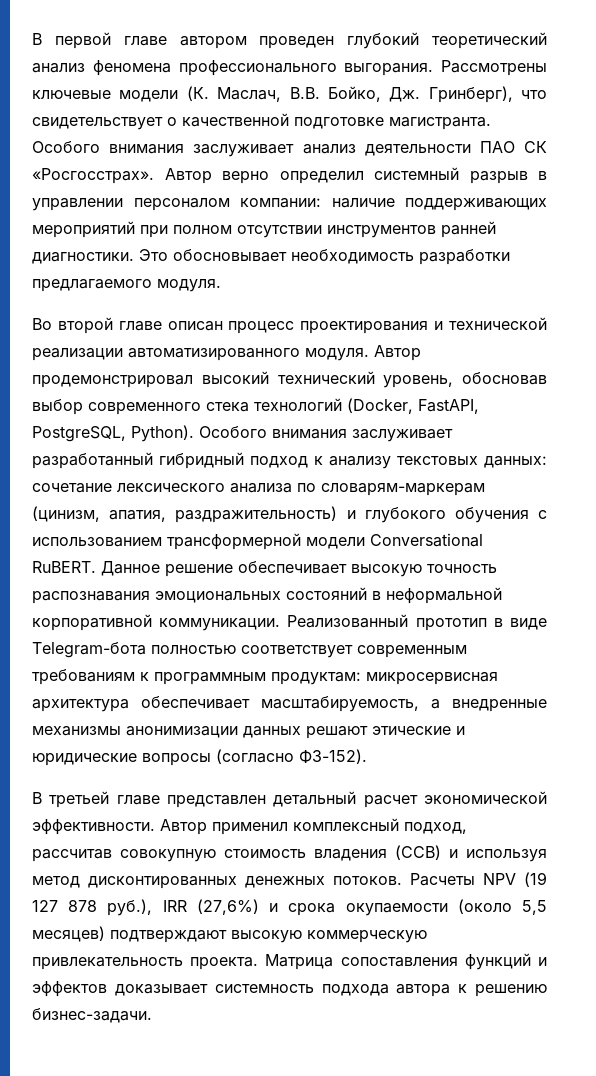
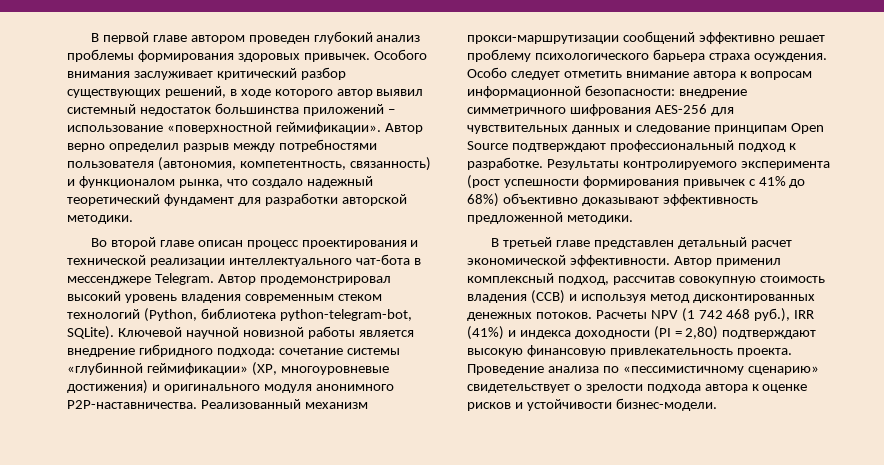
[432,32,547,49] [32,60,547,76] [32,86,547,103] [32,113,491,130] [32,141,548,157] [32,167,547,184] [32,198,547,211] [32,221,496,238] [32,249,510,265] [32,279,221,292] теоретический анализ феномена профессионального выгорания. Рассмотрены ключевые модели (К. Маслач, В.В. Бойко, Дж. Гринберг), что свидетельствует о качественной подготовке магистранта. Особого внимания заслуживает анализ деятельности ПАО СК «Росгосстрах». Автор верно определил системный разрыв в управлении персоналом компании: наличие поддерживающих мероприятий при полном отсутствии инструментов ранней диагностики. Это обосновывает необходимость разработки предлагаемого модуля. -> [376,35,421,42] [67,49,427,62] [67,67,346,80] [67,86,424,98] [67,103,395,116] [67,122,423,134] [67,139,377,152] [67,157,431,171] [67,176,373,188] [67,193,407,206] [67,215,133,224] анализ проблемы формирования здоровых привычек. Особого внимания заслуживает критический разбор существующих решений, в ходе которого автор выявил системный недостаток большинства приложений – использование «поверхностной геймификации». Автор верно определил разрыв между потребностями пользователя (автономия, компетентность, связанность) и функционалом рынка, что создало надежный теоретический фундамент для разработки авторской методики.
[128,345,421,361] [32,371,547,388] [32,398,479,415] [32,425,453,442] [32,452,547,469] [32,483,485,496] [32,506,548,523] [32,533,483,550] [32,561,497,577] [32,587,502,604] [32,614,547,631] [32,642,467,658] [32,669,498,685] [32,696,547,712] [32,726,465,739] [32,749,367,766] автоматизированного модуля. Автор продемонстрировал высокий технический уровень, обосновав выбор современного стека технологий (Docker, FastAPI, PostgreSQL, Python). Особого внимания заслуживает разработанный гибридный подход к анализу текстовых данных: сочетание лексического анализа по словарям-маркерам (цинизм, апатия, раздражительность) и глубокого обучения с использованием трансформерной модели Conversational RuBERT. Данное решение обеспечивает высокую точность распознавания эмоциональных состояний в неформальной корпоративной коммуникации. Реализованный прототип в виде Telegram-бота полностью соответствует современным требованиям к программным продуктам: микросервисная архитектура обеспечивает масштабируемость, а внедренные механизмы анонимизации данных решают этические и юридические вопросы (согласно ФЗ-152). -> [228,254,421,267] [67,273,391,285] [67,291,382,303] [67,308,412,322] [67,326,414,340] [67,344,400,357] [67,362,389,376] [67,380,394,394] [67,399,368,409] [467,31,825,44] [467,49,827,62] [467,67,813,80] [467,85,747,98] [467,104,734,116] [467,123,824,134] [467,140,796,152] [467,157,830,170] [467,175,806,189] [467,193,758,207] [467,212,633,224] интеллектуального чат-бота в мессенджере Telegram. Автор продемонстрировал высокий уровень владения современным стеком технологий (Python, библиотека python-telegram-bot, SQLite). Ключевой научной новизной работы является внедрение гибридного подхода: сочетание системы «глубинной геймификации» (XP, многоуровневые достижения) и оригинального модуля анонимного P2P-наставничества. Реализованный механизм прокси-маршрутизации сообщений эффективно решает проблему психологического барьера страха осуждения. Особо следует отметить внимание автора к вопросам информационной безопасности: внедрение симметричного шифрования AES-256 для чувствительных данных и следование принципам Open Source подтверждают профессиональный подход к разработке. Результаты контролируемого эксперимента (рост успешности формирования привычек с 41% до 68%) объективно доказывают эффективность предложенной методики.
[524,872,547,887] [32,899,547,916] [32,926,105,942] (19 127 878 руб.), IRR (27,6%) и срока окупаемости (около 5,5 месяцев) -> [681,308,815,322] [467,326,719,340] (1 742 468 руб.), IRR (41%) и индекса доходности (PI = 2,80)
[307,930,427,943] коммерческую -> [526,345,606,357] финансовую
[265,953,547,970] [32,981,547,997] [32,1008,152,1023] Матрица сопоставления функций и эффектов доказывает системность подхода автора к решению бизнес-задачи. -> [467,364,819,375] [467,384,808,393] [467,398,717,411] Проведение анализа по «пессимистичному сценарию» свидетельствует о зрелости подхода автора к оценке рисков и устойчивости бизнес-модели.

